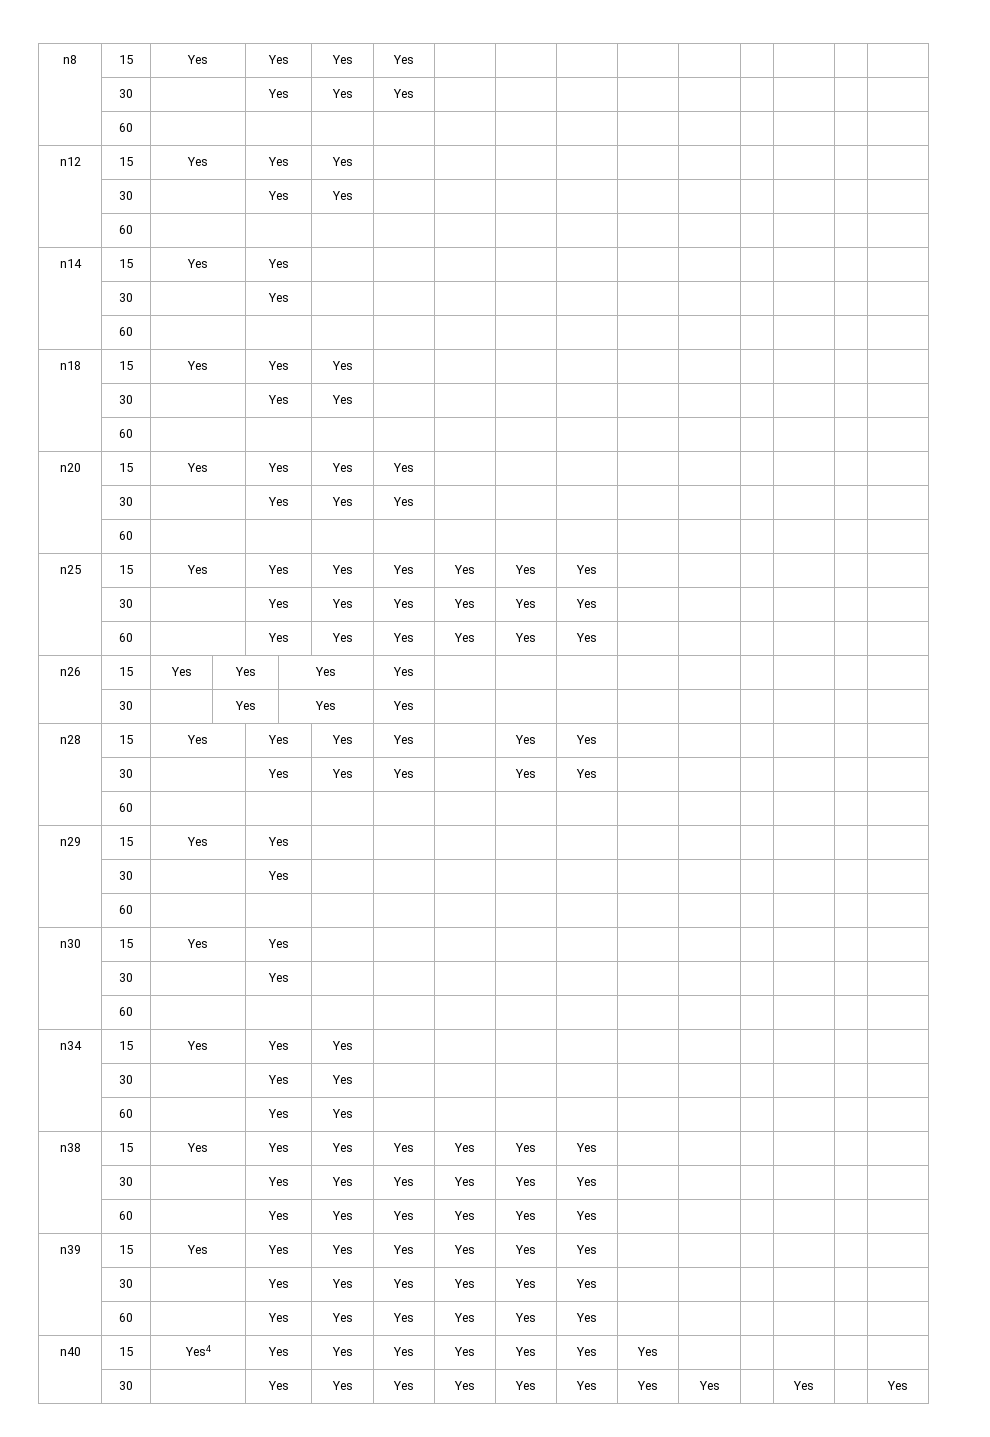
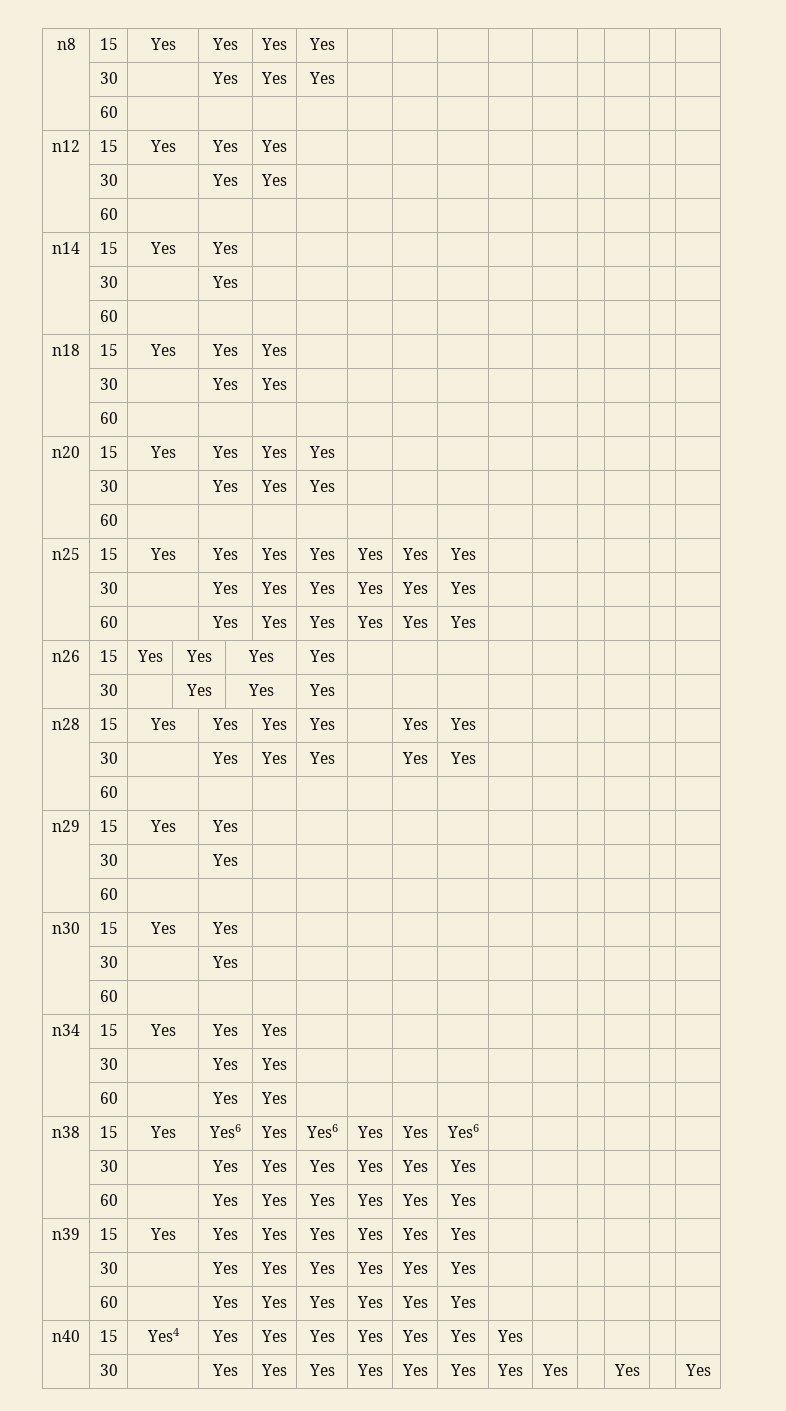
[267,1143,289,1152] [331,1143,353,1152] [393,1143,414,1152] [454,1143,475,1152] [515,1143,536,1152] [576,1143,597,1152] | Yes | Yes | Yes | Yes | Yes | Yes -> [209,1124,241,1138] [261,1126,287,1138] [305,1124,338,1138] [356,1126,383,1138] [401,1126,428,1138] [446,1124,479,1138] | Yes6 | Yes | Yes6 | Yes | Yes | Yes6

